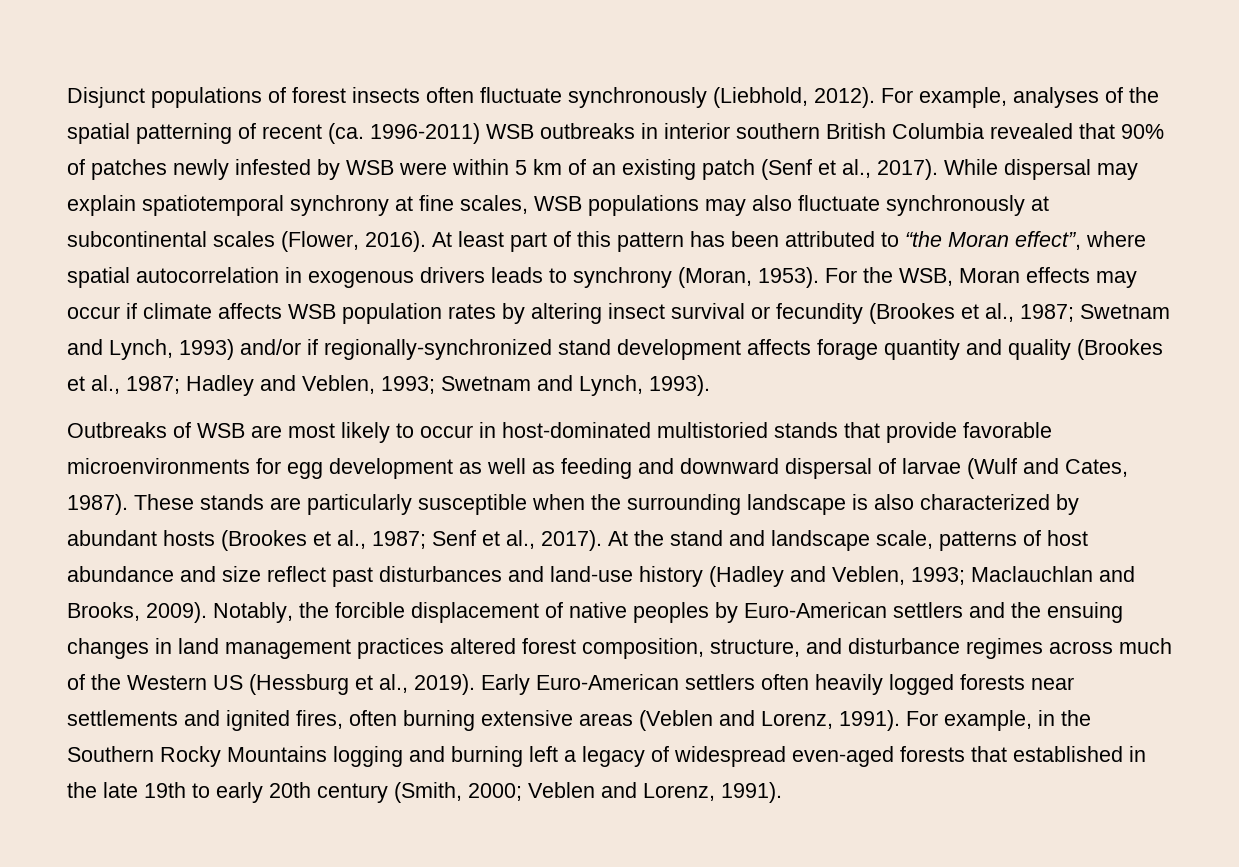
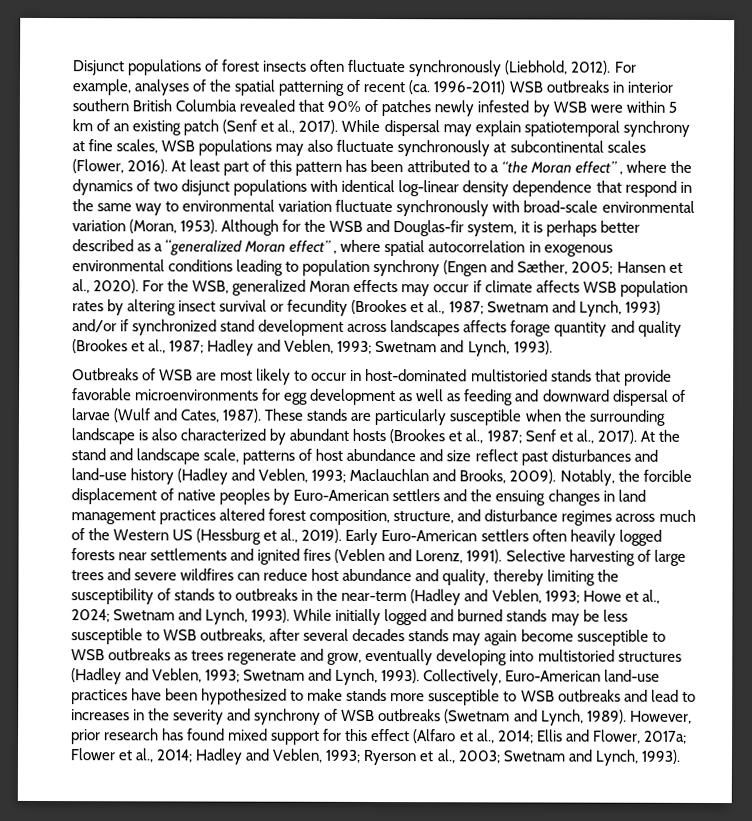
(899, 239) none -> [489,164,499,173] a
[1015,231,1081,250] effect”, -> [574,160,692,175] [72,179,692,197] [72,199,695,217] [72,219,640,237] [72,239,338,256] effect” , where the dynamics of two disjunct populations with identical log-linear density dependence that respond in the same way to environmental variation fluctuate synchronously with broad-scale environmental variation (Moran, 1953). Although for the WSB and Douglas-fir system, it is perhaps better described as a “generalized Moran effect” ,
[420,267,819,288] drivers leads to synchrony (Moran, 1953). -> [72,259,683,277] [72,279,140,294] environmental conditions leading to population synchrony (Engen and Sæther, 2005; Hansen et al., 2020).
(953, 277) none -> [232,279,307,296] generalized
[324,339,552,360] regionally-synchronized -> [132,319,218,336] synchronized
(741, 349) none -> [347,320,461,337] across landscapes
[296,710,1091,731] [67,746,1146,767] [67,782,782,803] fires, often burning extensive areas (Veblen and Lorenz, 1991). For example, in the Southern Rocky Mountains logging and burning left a legacy of widespread even-aged forests that established in the late 19th to early 20th century (Smith, 2000; Veblen and Lorenz, 1991). -> [303,548,686,566] [71,568,619,586] [71,588,660,606] [71,608,628,626] [71,628,666,646] [71,648,682,666] [71,668,661,686] [71,688,696,706] [71,708,692,726] [71,728,687,745] [70,748,680,766] fires (Veblen and Lorenz, 1991). Selective harvesting of large trees and severe wildfires can reduce host abundance and quality, thereby limiting the susceptibility of stands to outbreaks in the near-term (Hadley and Veblen, 1993; Howe et al., 2024; Swetnam and Lynch, 1993). While initially logged and burned stands may be less susceptible to WSB outbreaks, after several decades stands may again become susceptible to WSB outbreaks as trees regenerate and grow, eventually developing into multistoried structures (Hadley and Veblen, 1993; Swetnam and Lynch, 1993). Collectively, Euro-American land-use practices have been hypothesized to make stands more susceptible to WSB outbreaks and lead to increases in the severity and synchrony of WSB outbreaks (Swetnam and Lynch, 1989). However, prior research has found mixed support for this effect (Alfaro et al., 2014; Ellis and Flower, 2017a; Flower et al., 2014; Hadley and Veblen, 1993; Ryerson et al., 2003; Swetnam and Lynch, 1993).

